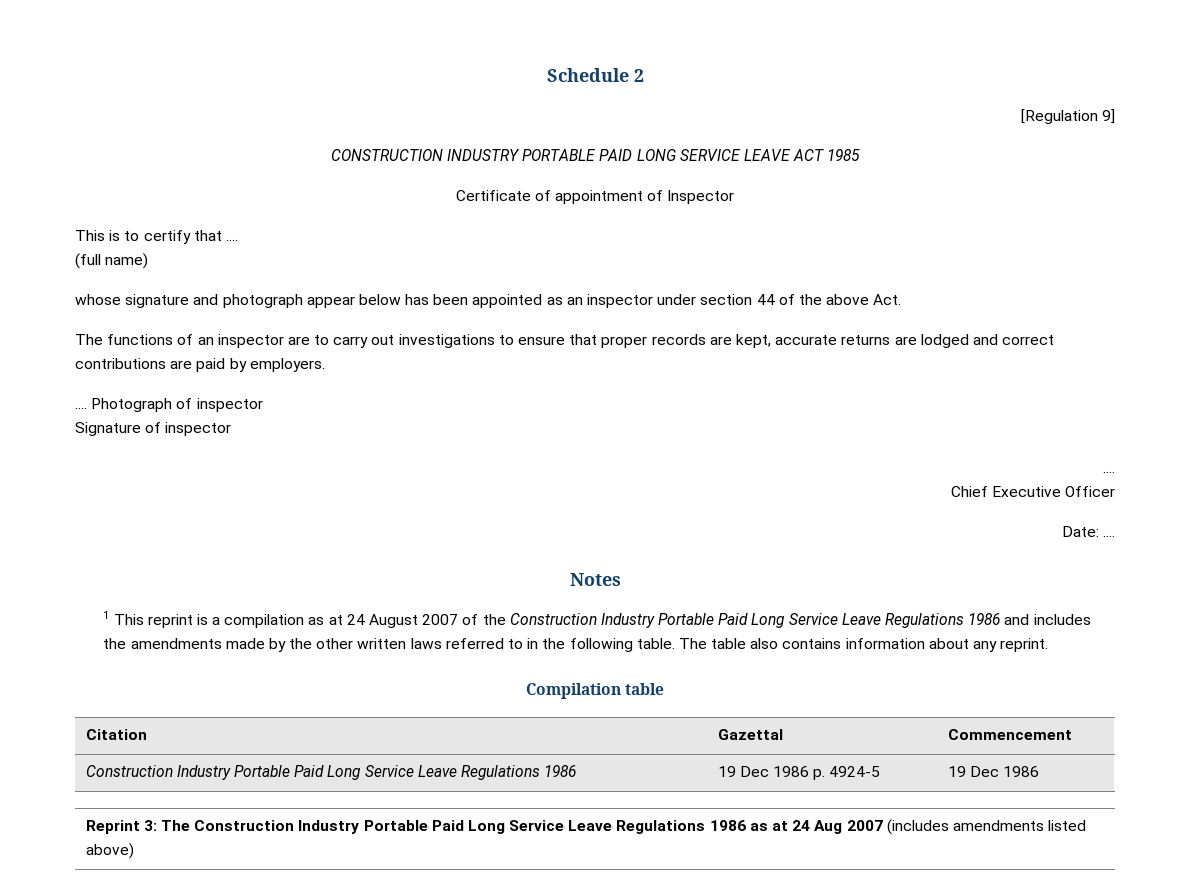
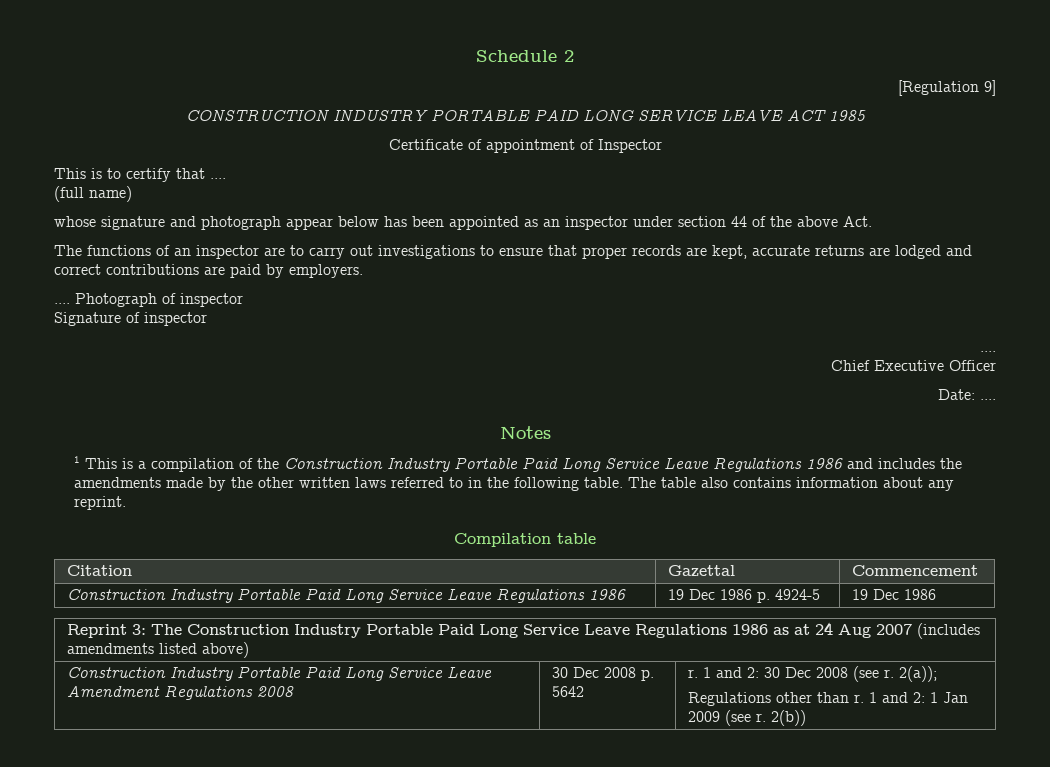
[147,614,193,628] reprint -> (118, 463) none
[308,614,459,628] as at 24 August 2007 -> (235, 465) none
(134, 851) none -> [66,666,492,681] [66,685,294,700] [551,667,654,681] [551,686,584,697] [687,666,937,682] [687,692,968,706] [687,710,806,726] // Construction Industry Portable Paid Long Service Leave Amendment Regulations 2008 | 30 Dec 2008 p. 5642 | r. 1 and 2: 30 Dec 2008 (see r. 2(a)); // Regulations other than r. 1 and 2: 1 Jan 2009 (see r. 2(b))

